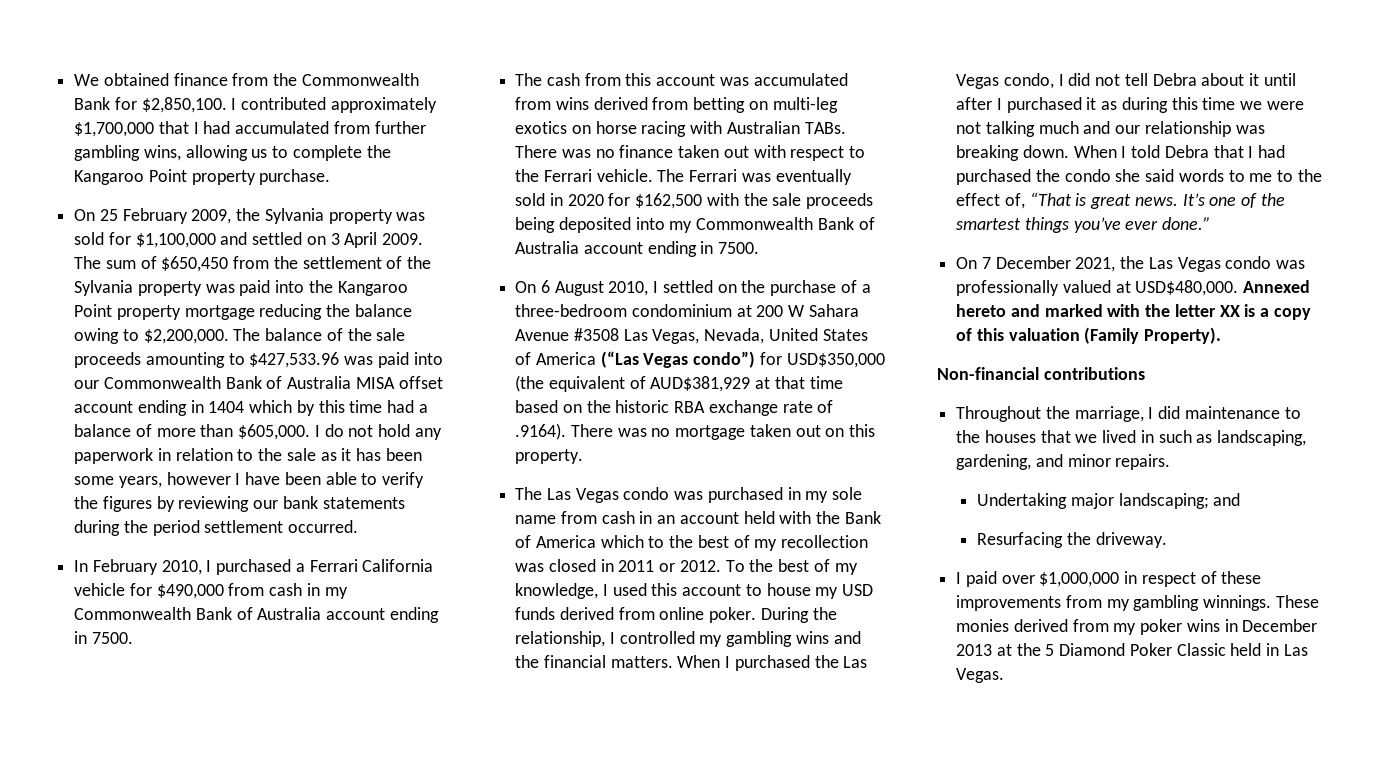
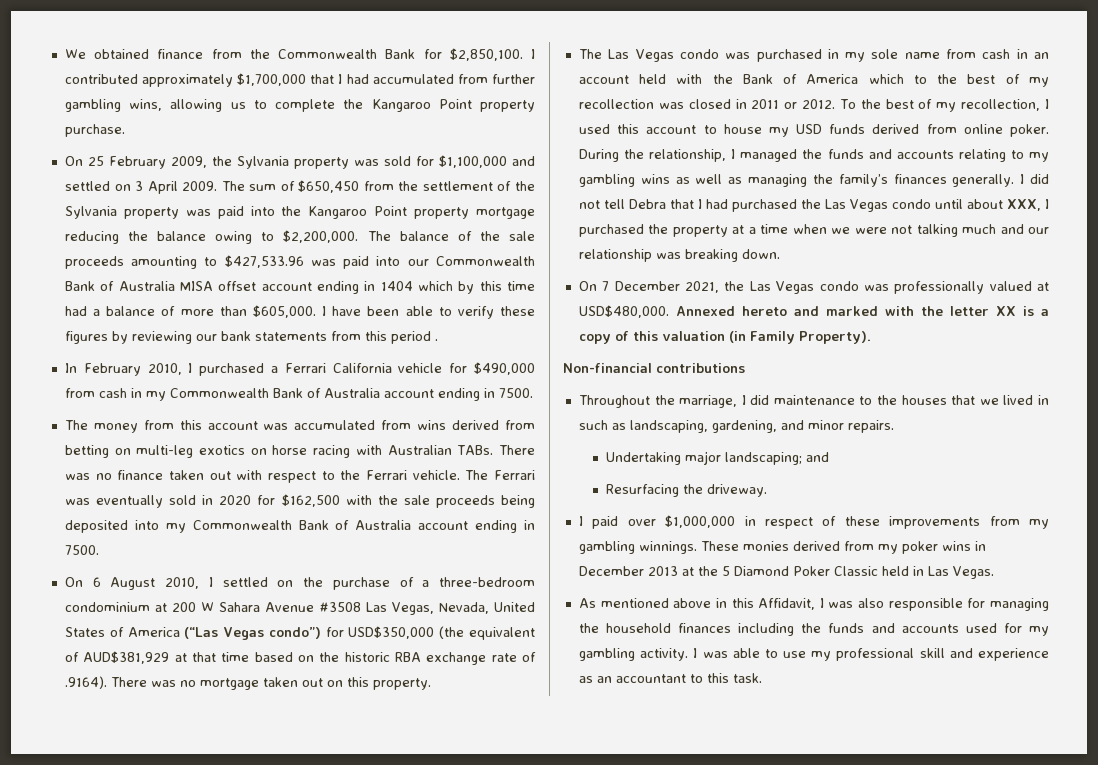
[324,424,442,440] [74,448,422,464] [74,472,241,488] do not hold any paperwork in relation to the sale as it has been some years, however I -> (327, 311) none
[74,496,99,509] the -> [499,306,535,316] these
[74,520,359,536] during the period settlement occurred. -> [330,331,438,344] from this period .
[546,73,580,86] cash -> [93,423,138,433] money
[515,583,599,599] knowledge, -> [961,99,1041,111] recollection,
[619,631,861,647] [515,655,868,671] [956,73,1054,89] controlled my gambling wins and the financial matters. When I purchased the Las Vegas condo, -> [740,149,1049,162] [578,174,1015,187] managed the funds and accounts relating to my gambling wins as well as managing the family’s finances generally.
[1201,73,1296,86] [956,97,1236,113] about it until after I purchased it as during this time -> [669,199,1049,212] [578,224,827,237] that I had purchased the Las Vegas condo until about XXX, I purchased the property at a time when
[1073,145,1286,158] [956,169,1322,185] [956,192,1285,209] [956,217,1212,233] When I told Debra that I had purchased the condo she said words to me to the effect of, “That is great news. It’s one of the smartest things you’ve ever done.” -> (780, 254) none
[1084,327,1140,344] (Family -> [728,331,795,344] (in Family
(1005, 675) none -> [578,598,1049,611] [578,623,1049,636] [578,648,1049,661] [578,673,762,683] // As mentioned above in this Affidavit, I was also responsible for managing the household finances including the funds and accounts used for my gambling activity. I was able to use my professional skill and experience as an accountant to this task.

